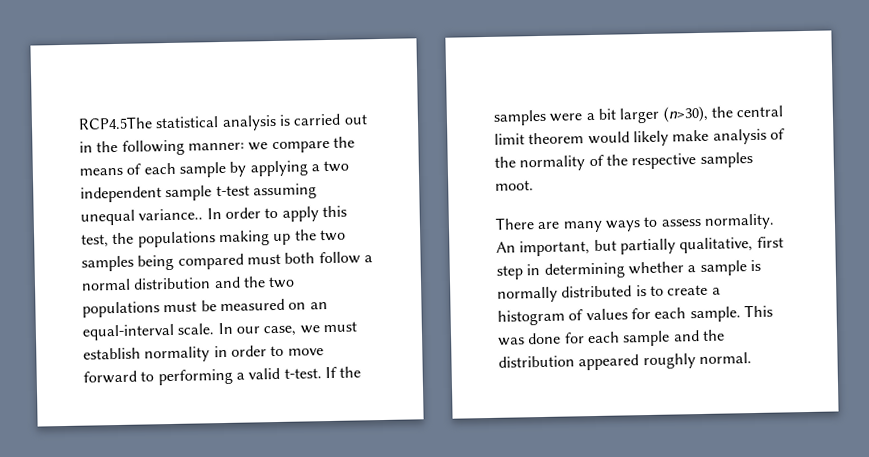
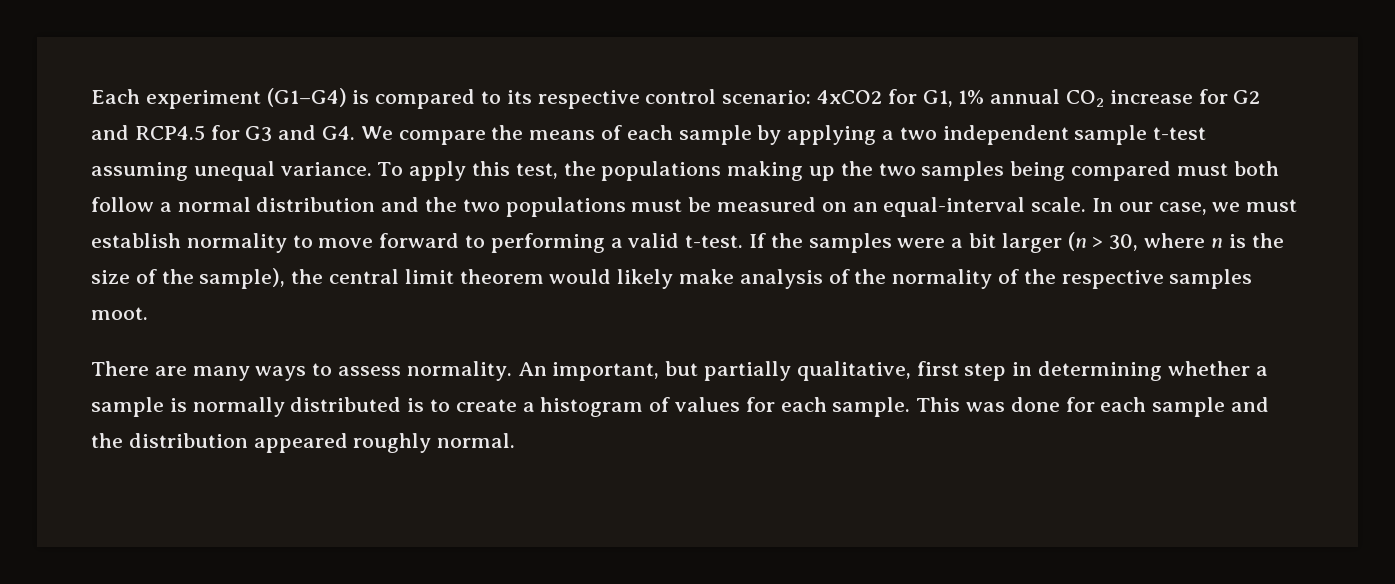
[78,113,368,131] [79,139,269,156] RCP4.5The statistical analysis is carried out in the following manner: we -> [91,88,1261,109] [91,125,393,142] Each experiment (G1–G4) is compared to its respective control scenario: 4xCO2 for G1, 1% annual CO2 increase for G2 and RCP4.5 for G3 and G4. We
[138,207,279,221] variance.. In order to -> [280,162,404,176] variance. To
[213,345,267,358] in order -> (287, 243) none
[662,105,709,123] (n>30), -> [1067,232,1284,251] [91,268,286,289] (n > 30, where n is the size of the sample),

